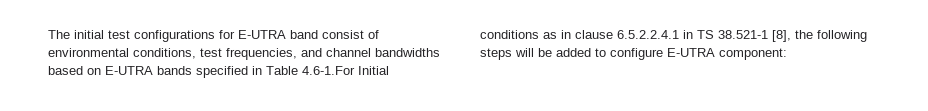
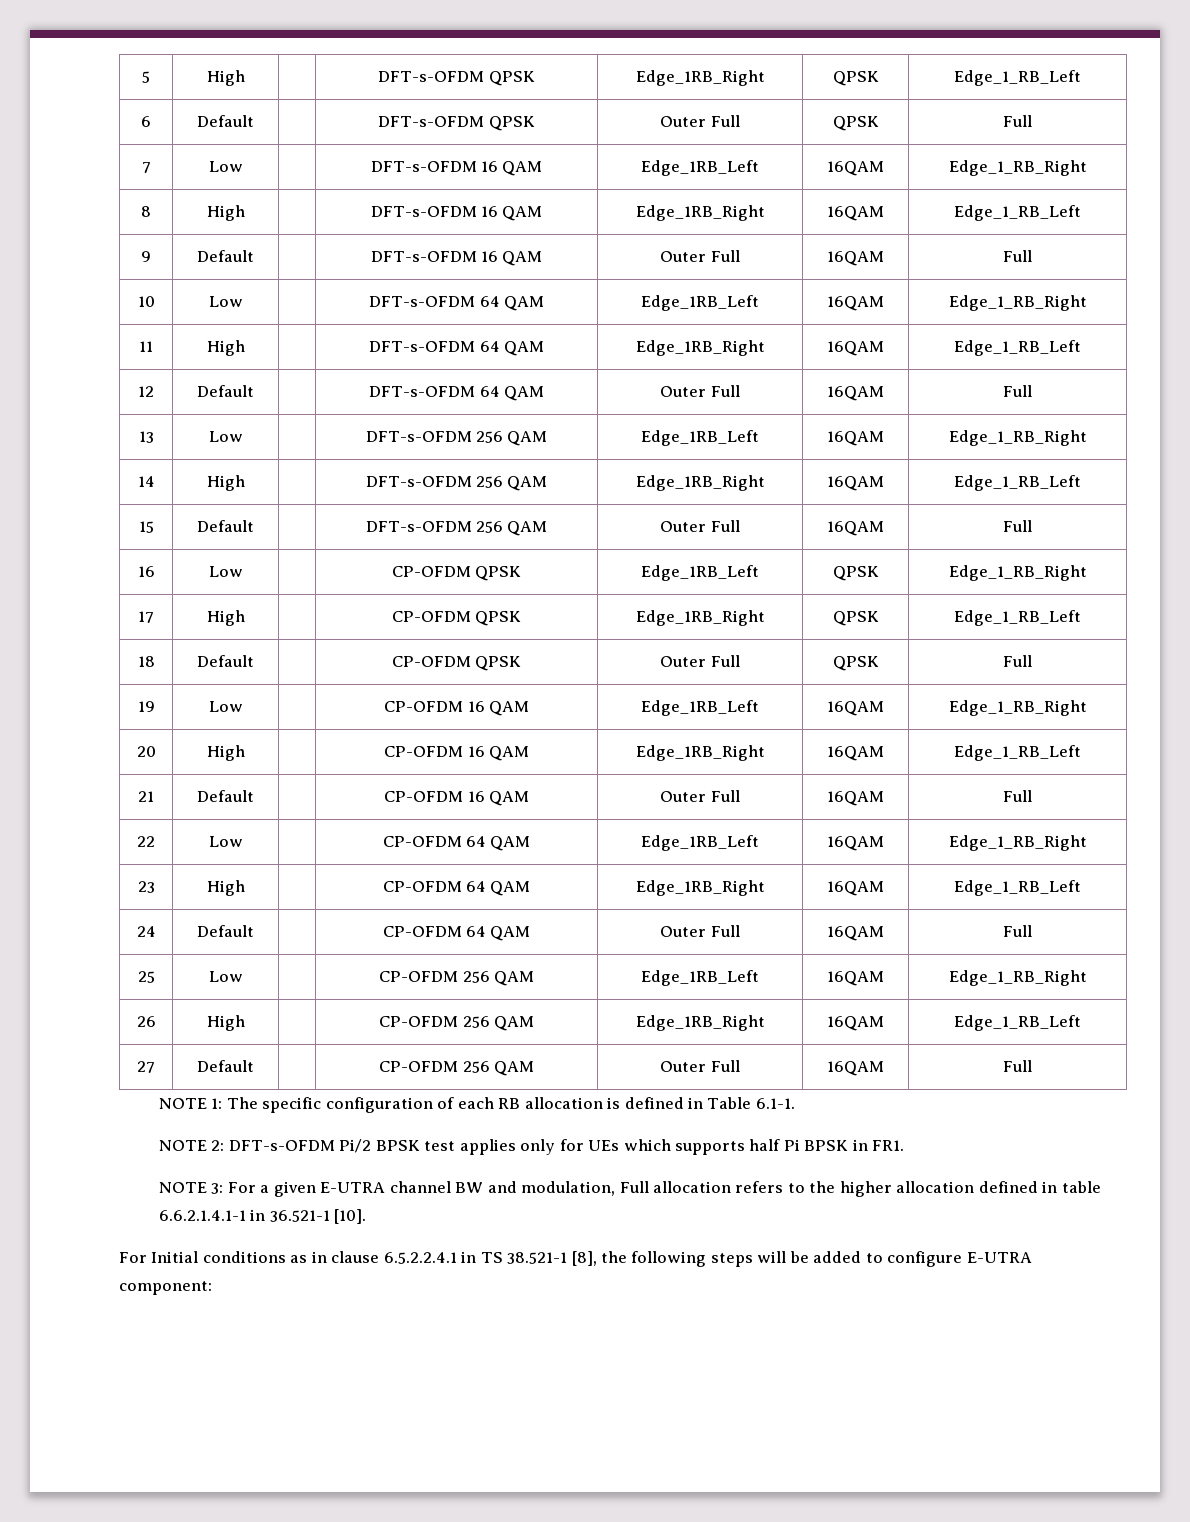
[48,30,379,42] [48,48,440,60] [48,66,355,78] The initial test configurations for E-UTRA band consist of environmental conditions, test frequencies, and channel bandwidths based on E-UTRA bands specified in Table 4.6-1.For -> [142,71,150,83] [206,70,245,86] [378,71,535,86] [635,70,765,86] [832,71,879,86] [954,70,1081,86] [141,116,151,127] [197,115,254,127] [378,116,535,131] [660,115,740,127] [832,116,879,131] [1003,115,1032,127] [141,162,151,173] [208,161,243,172] [370,161,543,176] [641,160,759,176] [827,161,884,176] [948,160,1087,176] [141,206,151,217] [206,205,245,221] [370,206,543,221] [635,205,765,221] [827,206,884,221] [954,205,1081,221] [141,251,151,262] [197,250,254,262] [370,251,543,266] [660,250,740,262] [827,251,884,266] [1003,250,1032,262] [137,296,155,307] [208,296,243,307] [369,296,544,311] [641,295,759,311] [827,296,884,311] [948,295,1087,311] [139,341,153,352] [206,340,245,356] [369,341,544,356] [635,340,765,356] [827,341,884,356] [954,340,1081,356] [138,386,154,397] [197,385,254,397] [369,386,544,401] [660,385,740,397] [827,386,884,401] [1003,385,1032,397] [138,431,154,443] [208,431,243,442] [365,431,548,446] [641,430,759,446] [827,431,884,446] [948,430,1087,446] [137,476,155,487] [206,475,245,491] [365,476,548,491] [635,475,765,491] [827,476,884,491] [954,475,1081,491] [138,521,154,533] [197,520,254,532] [365,521,548,536] [660,520,740,532] [827,521,884,536] [1003,520,1032,532] [137,566,155,577] [208,566,243,577] [391,566,522,581] [641,565,759,581] [832,566,879,581] [948,565,1087,581] [138,611,154,623] [206,610,245,626] [391,611,522,626] [635,610,765,626] [832,611,879,626] [954,610,1081,626] [137,656,155,667] [197,655,254,667] [391,656,522,671] [660,655,740,667] [832,656,879,671] [1003,655,1032,667] [137,701,155,712] [208,701,243,712] [384,701,529,716] [641,700,759,716] [827,701,884,716] [948,700,1087,716] [136,746,156,757] [206,745,245,761] [384,746,529,761] [635,745,765,761] [827,746,884,761] [954,745,1081,761] [138,791,154,802] [197,790,254,802] [384,791,529,806] [660,790,740,802] [827,791,884,806] [1003,790,1032,802] [137,836,155,847] [208,836,243,847] [382,836,531,851] [641,835,759,851] [827,836,884,851] [948,835,1087,851] [137,881,155,893] [206,880,245,896] [382,881,531,896] [635,880,765,896] [827,881,884,896] [954,880,1081,896] [136,926,156,937] [197,925,254,937] [382,926,531,941] [660,925,740,937] [827,926,884,941] [1003,925,1032,937] [137,971,155,983] [208,971,243,982] [379,971,534,986] [641,970,759,986] [827,971,884,986] [948,970,1087,986] [136,1016,156,1027] [206,1015,245,1031] [379,1016,534,1031] [635,1015,765,1031] [827,1016,884,1031] [954,1015,1081,1031] [137,1061,155,1073] [197,1060,254,1072] [379,1061,534,1076] [660,1060,740,1072] [827,1061,884,1076] [1003,1060,1032,1072] [158,1097,795,1113] [158,1139,905,1155] [158,1181,1101,1197] [158,1209,367,1224] [119,1252,147,1263] 5 | High | | DFT-s-OFDM QPSK | Edge_1RB_Right | QPSK | Edge_1_RB_Left // 6 | Default | | DFT-s-OFDM QPSK | Outer Full | QPSK | Full // 7 | Low | | DFT-s-OFDM 16 QAM | Edge_1RB_Left | 16QAM | Edge_1_RB_Right // 8 | High | | DFT-s-OFDM 16 QAM | Edge_1RB_Right | 16QAM | Edge_1_RB_Left // 9 | Default | | DFT-s-OFDM 16 QAM | Outer Full | 16QAM | Full // 10 | Low | | DFT-s-OFDM 64 QAM | Edge_1RB_Left | 16QAM | Edge_1_RB_Right // 11 | High | | DFT-s-OFDM 64 QAM | Edge_1RB_Right | 16QAM | Edge_1_RB_Left // 12 | Default | | DFT-s-OFDM 64 QAM | Outer Full | 16QAM | Full // 13 | Low | | DFT-s-OFDM 256 QAM | Edge_1RB_Left | 16QAM | Edge_1_RB_Right // 14 | High | | DFT-s-OFDM 256 QAM | Edge_1RB_Right | 16QAM | Edge_1_RB_Left // 15 | Default | | DFT-s-OFDM 256 QAM | Outer Full | 16QAM | Full // 16 | Low | | CP-OFDM QPSK | Edge_1RB_Left | QPSK | Edge_1_RB_Right // 17 | High | | CP-OFDM QPSK | Edge_1RB_Right | QPSK | Edge_1_RB_Left // 18 | Default | | CP-OFDM QPSK | Outer Full | QPSK | Full // 19 | Low | | CP-OFDM 16 QAM | Edge_1RB_Left | 16QAM | Edge_1_RB_Right // 20 | High | | CP-OFDM 16 QAM | Edge_1RB_Right | 16QAM | Edge_1_RB_Left // 21 | Default | | CP-OFDM 16 QAM | Outer Full | 16QAM | Full // 22 | Low | | CP-OFDM 64 QAM | Edge_1RB_Left | 16QAM | Edge_1_RB_Right // 23 | High | | CP-OFDM 64 QAM | Edge_1RB_Right | 16QAM | Edge_1_RB_Left // 24 | Default | | CP-OFDM 64 QAM | Outer Full | 16QAM | Full // 25 | Low | | CP-OFDM 256 QAM | Edge_1RB_Left | 16QAM | Edge_1_RB_Right // 26 | High | | CP-OFDM 256 QAM | Edge_1RB_Right | 16QAM | Edge_1_RB_Left // 27 | Default | | CP-OFDM 256 QAM | Outer Full | 16QAM | Full // NOTE 1: The specific configuration of each RB allocation is defined in Table 6.1-1. // NOTE 2: DFT-s-OFDM Pi/2 BPSK test applies only for UEs which supports half Pi BPSK in FR1. // NOTE 3: For a given E-UTRA channel BW and modulation, Full allocation refers to the higher allocation defined in table 6.6.2.1.4.1-1 in 36.521-1 [10]. // For

